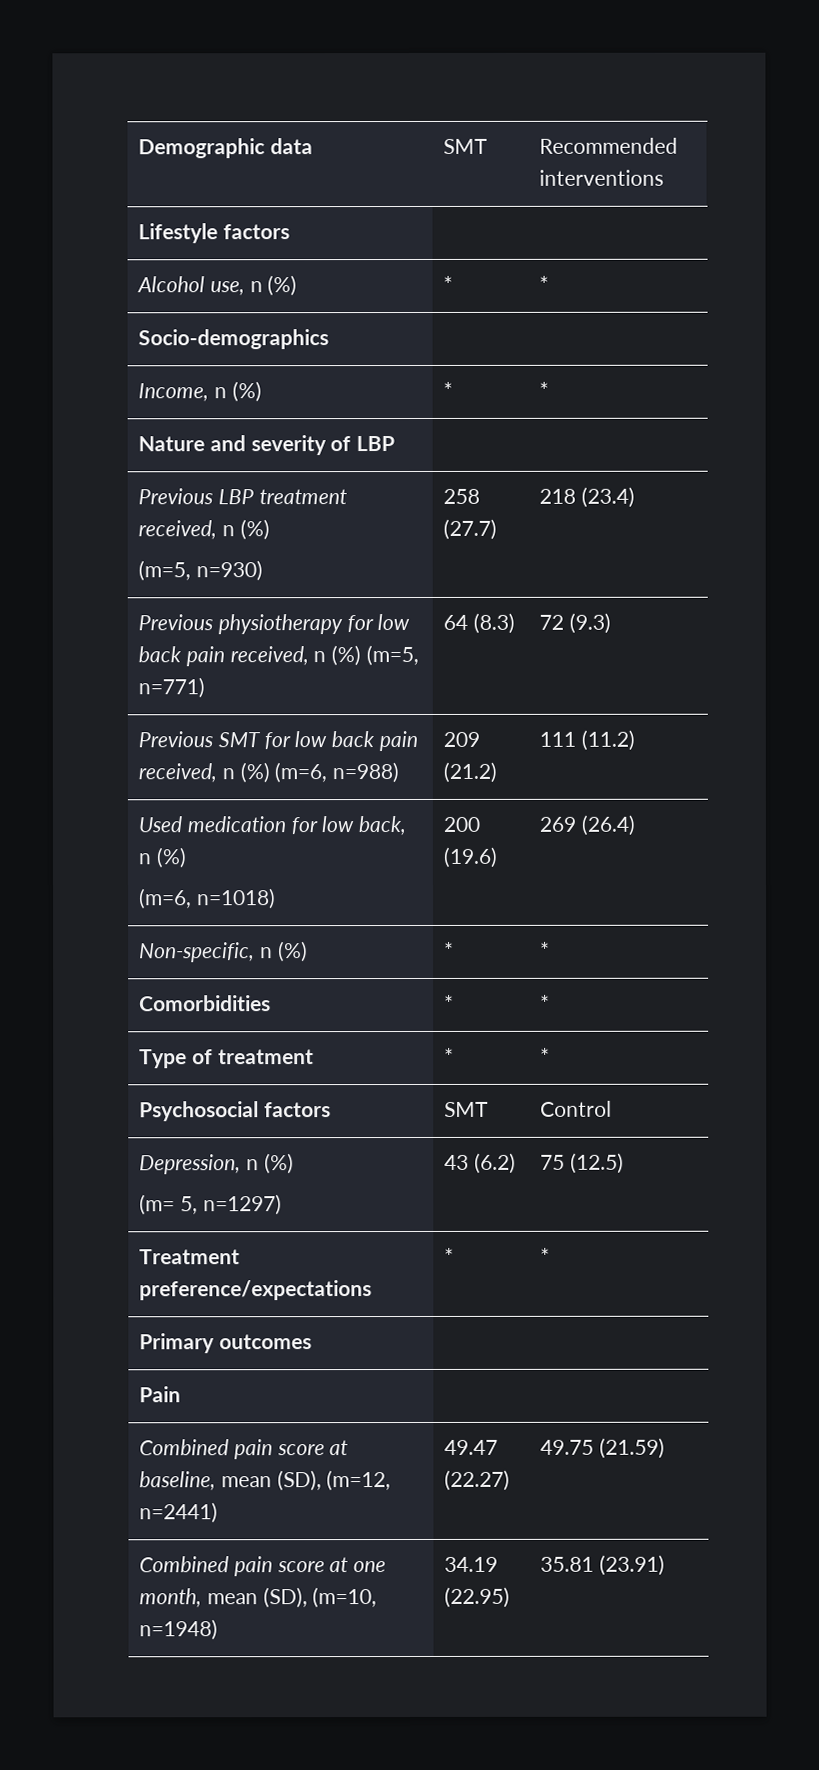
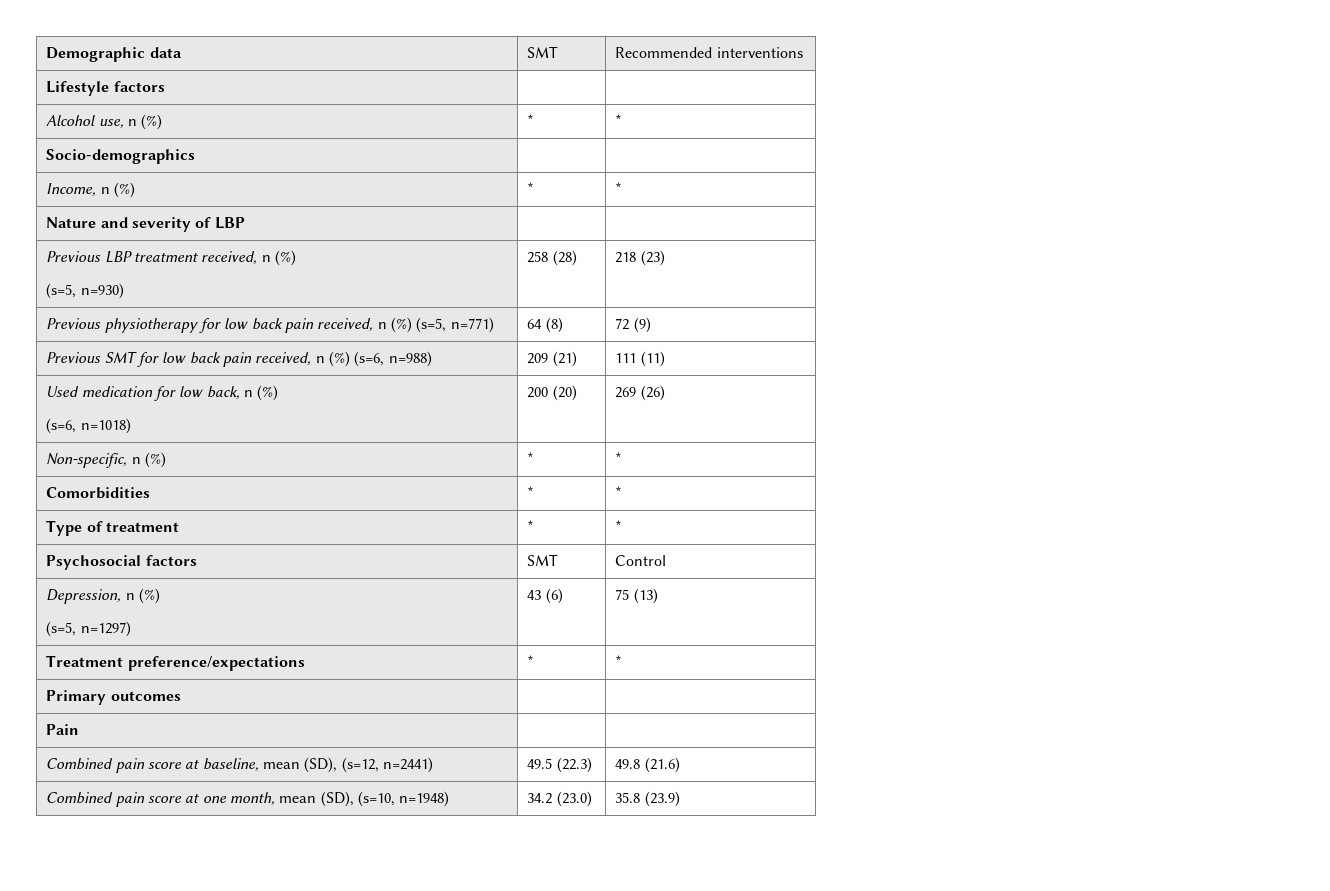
[138,560,192,582] (m=5, -> [46,283,77,299] (s=5,
[443,518,498,540] (27.7) -> [552,250,577,266] (28)
[580,486,635,508] (23.4) -> [640,250,665,266] (23)
[365,644,419,667] (m=5, -> [416,317,447,333] (s=5,
[472,612,515,634] (8.3) -> [545,317,563,333] (8)
[568,612,611,634] (9.3) -> [633,317,651,333] (9)
[274,762,328,784] (m=6, -> [354,351,385,367] (s=6,
[443,761,498,783] (21.2) -> [552,351,577,367] (21)
[580,729,635,751] (11.2) -> [640,351,665,367] (11)
[139,888,193,910] (m=6, -> [46,418,77,434] (s=6,
[443,846,498,868] (19.6) -> [552,385,577,401] (20)
[580,814,635,836] (26.4) -> [640,385,665,401] (26)
[139,1194,198,1216] (m= 5, -> [46,621,77,637] (s=5,
[473,1152,516,1174] (6.2) -> [545,588,563,604] (6)
[569,1152,624,1174] (12.5) -> [633,588,658,604] (13)
[326,1470,392,1492] (m=12, -> [341,757,379,773] (s=12,
[444,1439,499,1455] [444,1469,511,1491] [540,1437,665,1459] 49.47 (22.27) | 49.75 (21.59) -> [527,757,592,773] [615,757,680,773] 49.5 (22.3) | 49.8 (21.6)
[312,1587,378,1609] (m=10, -> [357,791,395,807] (s=10,
[444,1556,499,1572] [444,1586,511,1608] [540,1554,665,1576] 34.19 (22.95) | 35.81 (23.91) -> [527,791,592,807] [615,791,680,807] 34.2 (23.0) | 35.8 (23.9)

